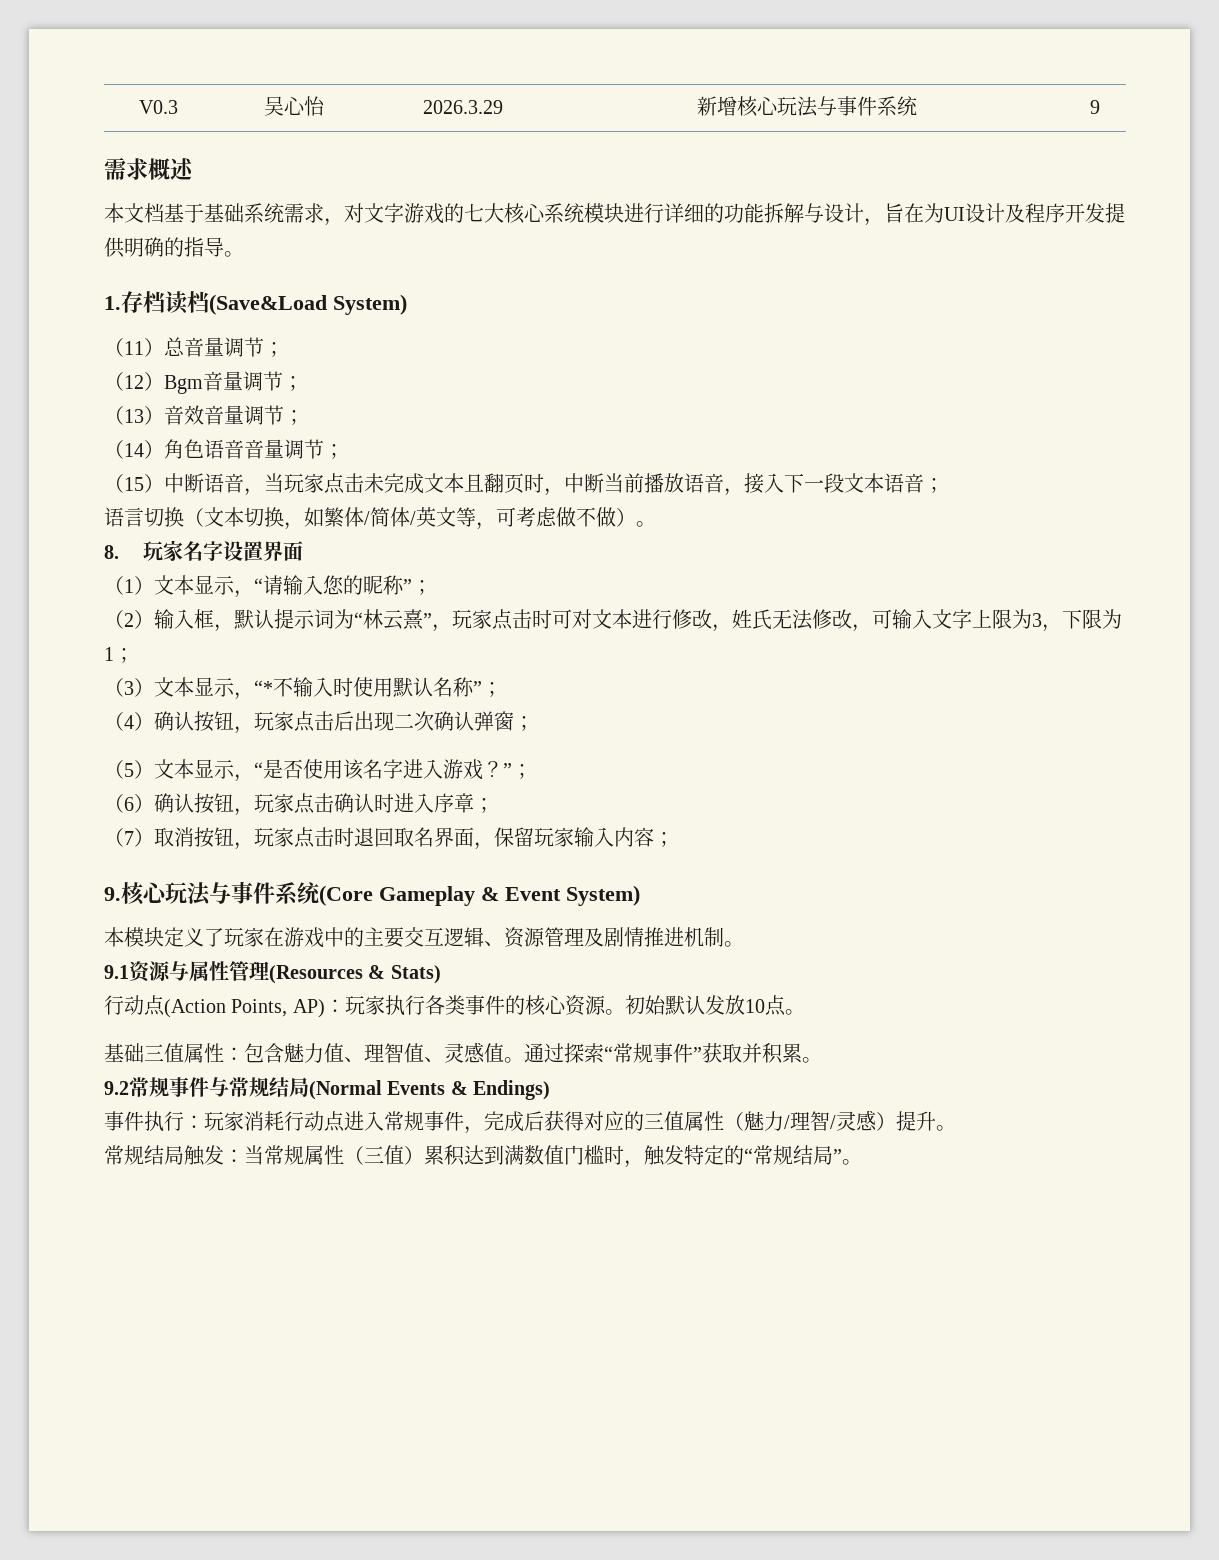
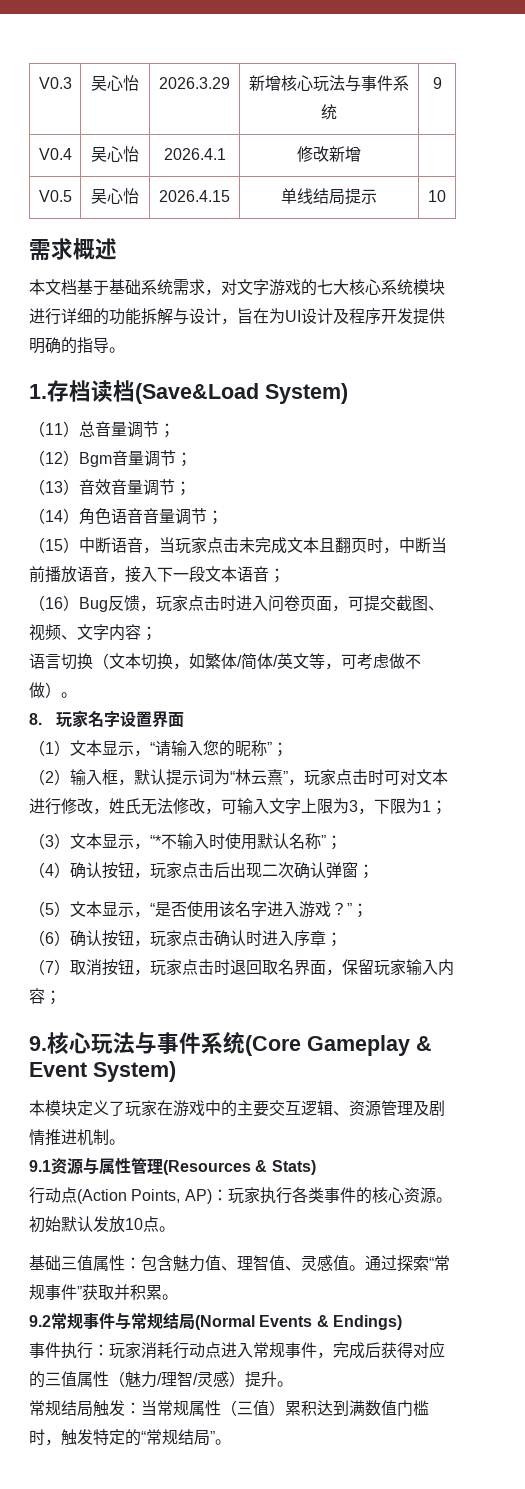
(1100, 107) none -> [38,148,72,160] [91,146,139,162] [163,148,226,160] [297,146,361,162] [38,190,72,202] [91,188,139,204] [159,190,230,202] [281,188,377,205] [428,190,446,202] // V0.4 | 吴心怡 | 2026.4.1 | 修改新增 | // V0.5 | 吴心怡 | 2026.4.15 | 单线结局提示 | 10
(944, 485) none -> [29,595,444,612] [29,624,157,641] // （16）Bug反馈，玩家点击时进入问卷页面，可提交截图、视频、文字内容；

